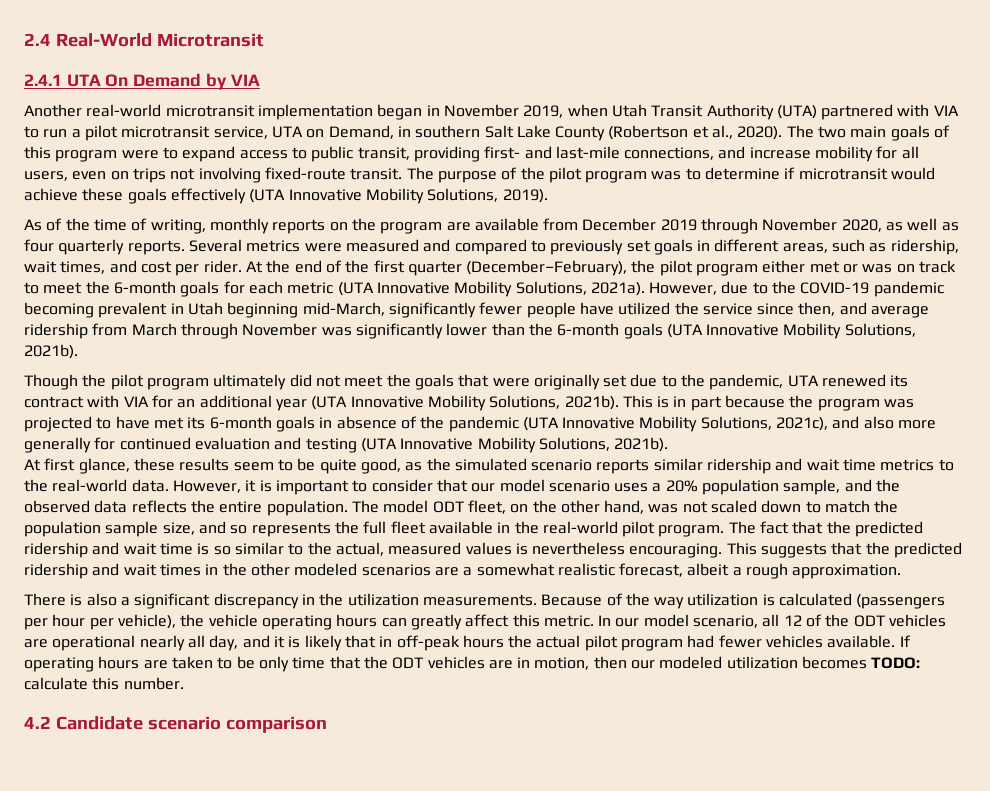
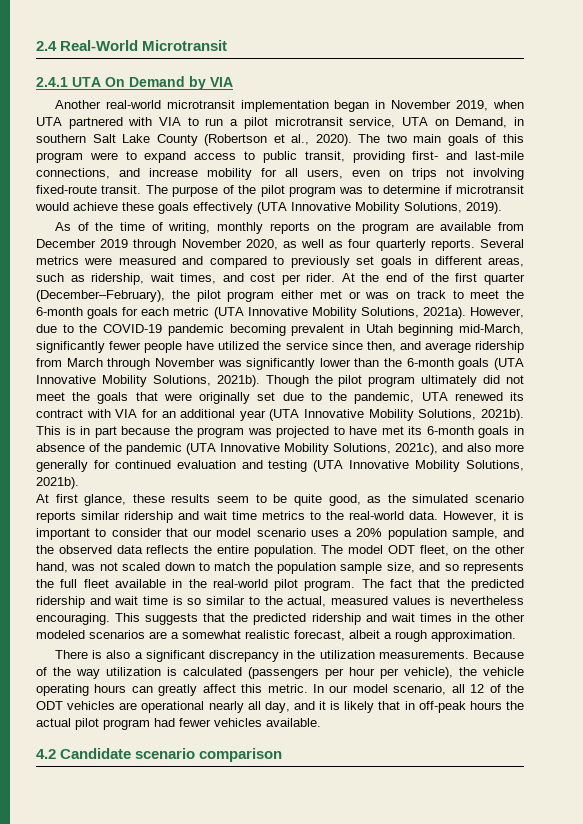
[611,104,817,120] Utah Transit Authority (UTA) -> [36,117,62,126] UTA
(78, 351) // -> (260, 381) none
[899,635,911,647] [24,656,921,672] [24,677,184,690] If operating hours are taken to be only time that the ODT vehicles are in motion, then our modeled utilization becomes TODO: calculate this number. -> (321, 722) none

